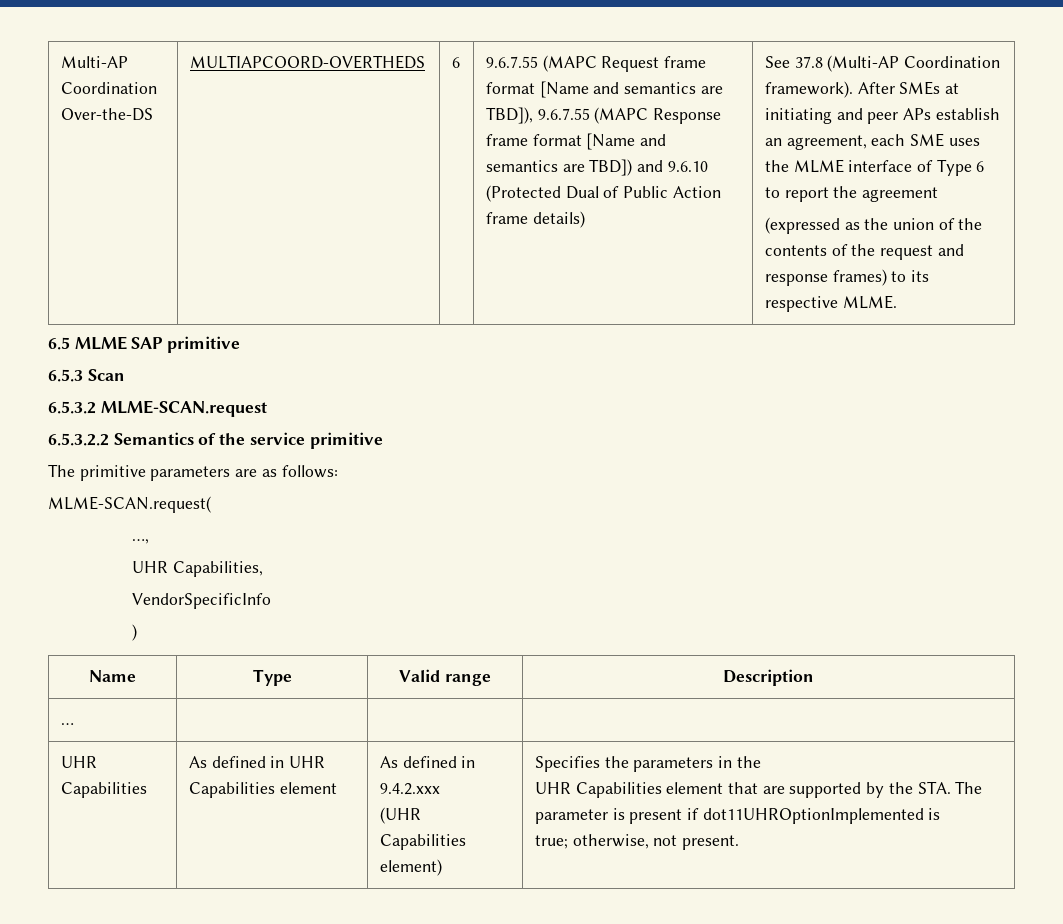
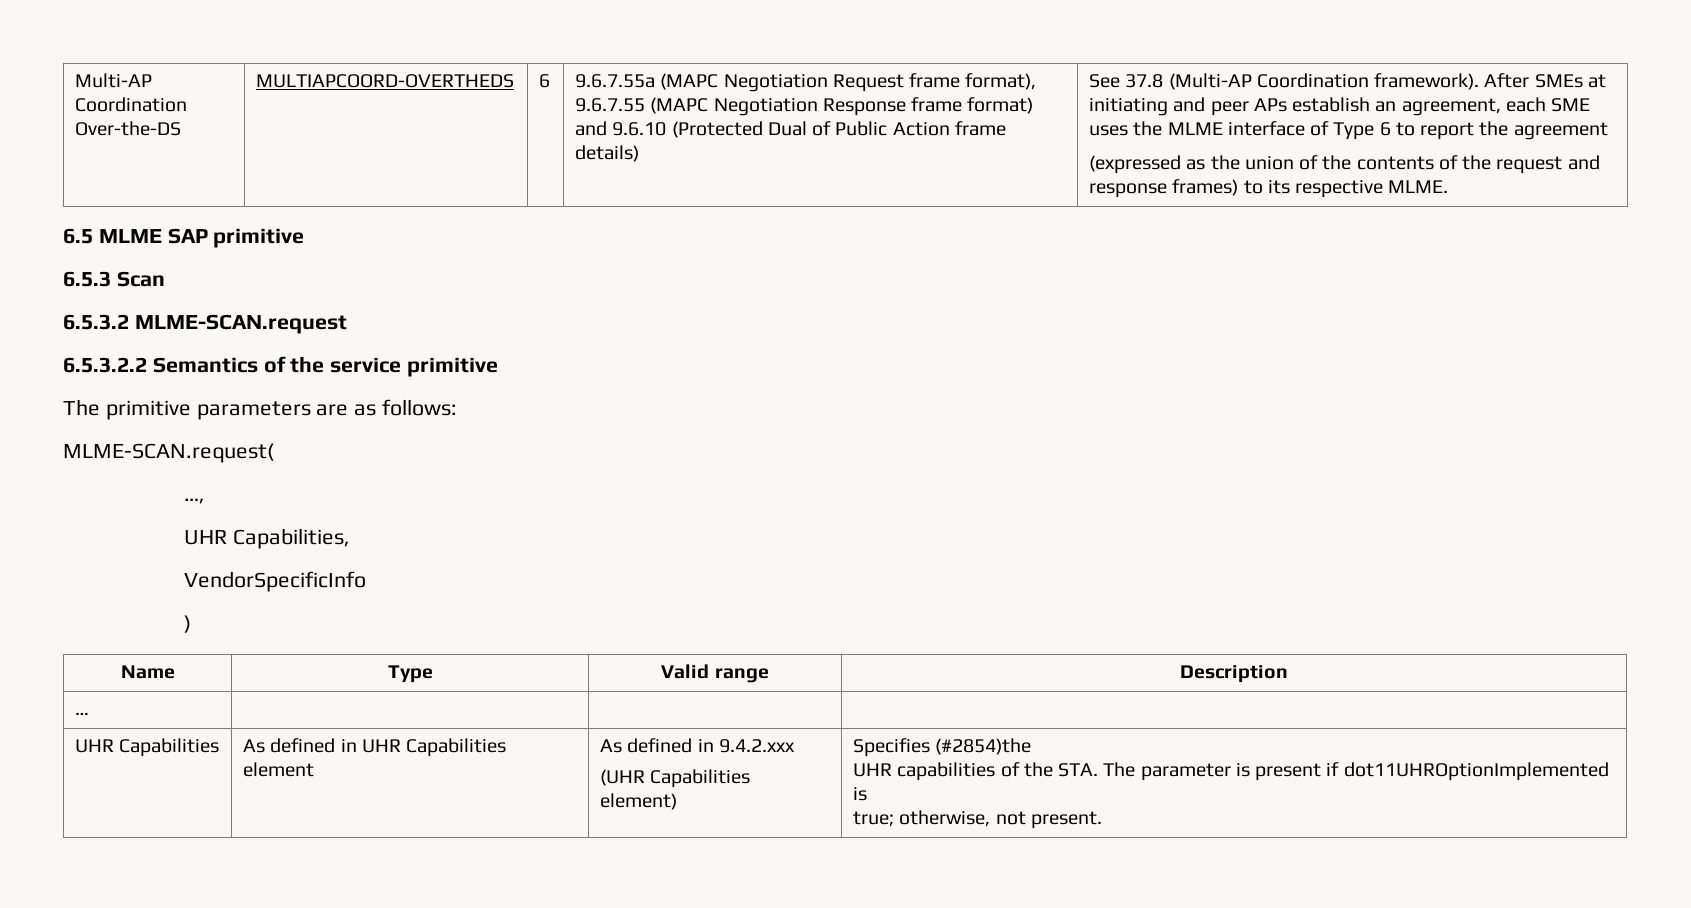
[485,55,706,72] [485,81,723,98] [485,107,721,124] [485,133,666,150] [485,159,633,176] 9.6.7.55 (MAPC Request frame format [Name and semantics are TBD]), 9.6.7.55 (MAPC Response frame format [Name and semantics are TBD]) -> [575,73,1037,92] [575,97,1034,116] 9.6.7.55a (MAPC Negotiation Request frame format), 9.6.7.55 (MAPC Negotiation Response frame format)
[604,756,761,772] [534,782,885,798] the parameters in the // UHR Capabilities element that are supported by -> [935,738,1032,755] [853,762,1020,781] (#2854)the // UHR capabilities of

